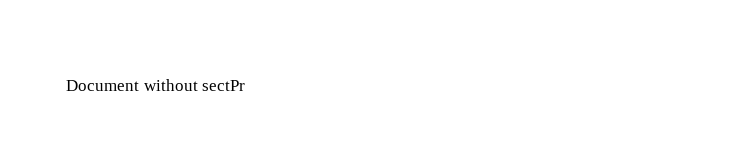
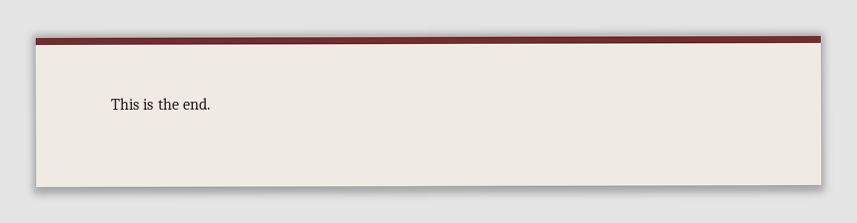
[66,79,246,91] Document without sectPr -> [110,97,210,110] This is the end.

